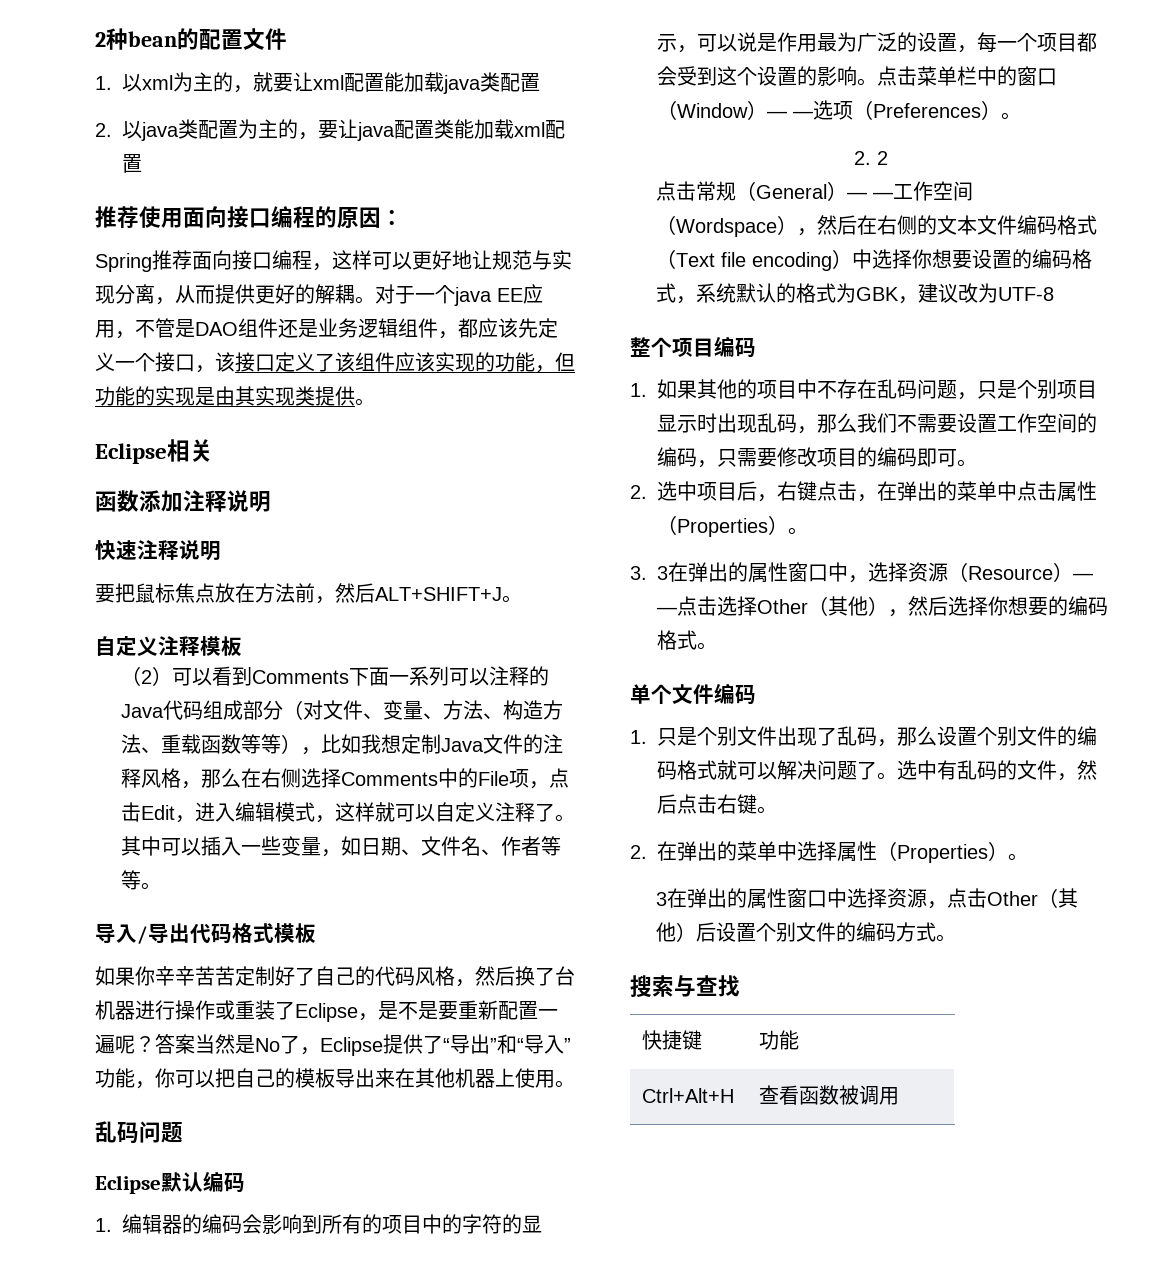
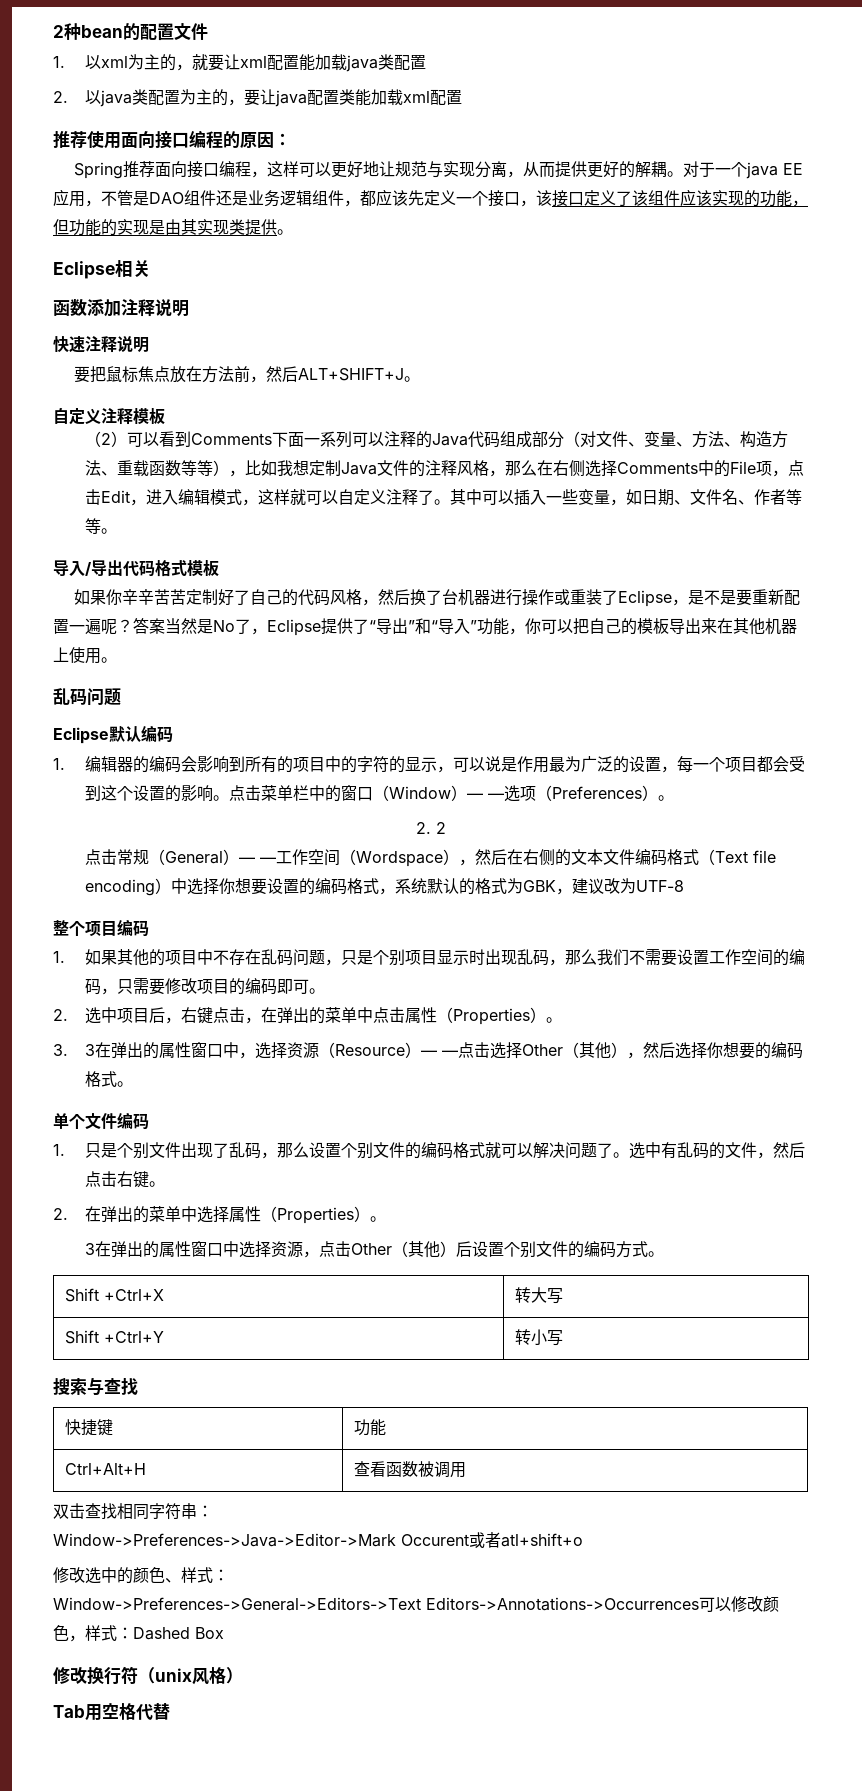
(957, 938) none -> [64,1288,164,1302] [514,1287,563,1304] [64,1330,164,1344] [514,1329,563,1346] // Shift +Ctrl+X | 转大写 // Shift +Ctrl+Y | 转小写
(900, 1096) none -> [53,1503,213,1520] [53,1532,583,1548] [53,1567,229,1584] [53,1596,779,1612] [53,1625,224,1642] [53,1666,243,1685] [53,1703,170,1721] // 双击查找相同字符串： // Window->Preferences->Java->Editor->Mark Occurent或者atl+shift+o // 修改选中的颜色、样式： // Window->Preferences->General->Editors->Text Editors->Annotations->Occurrences可以修改颜色，样式：Dashed Box // 修改换行符（unix风格） // Tab用空格代替

